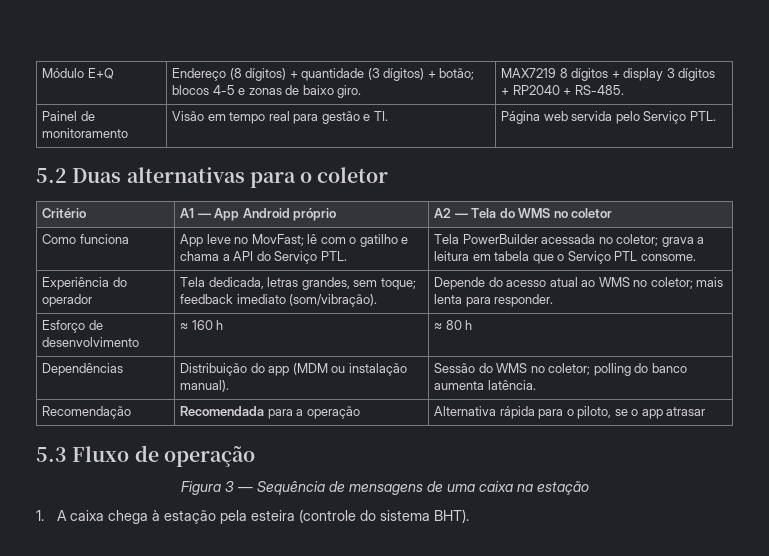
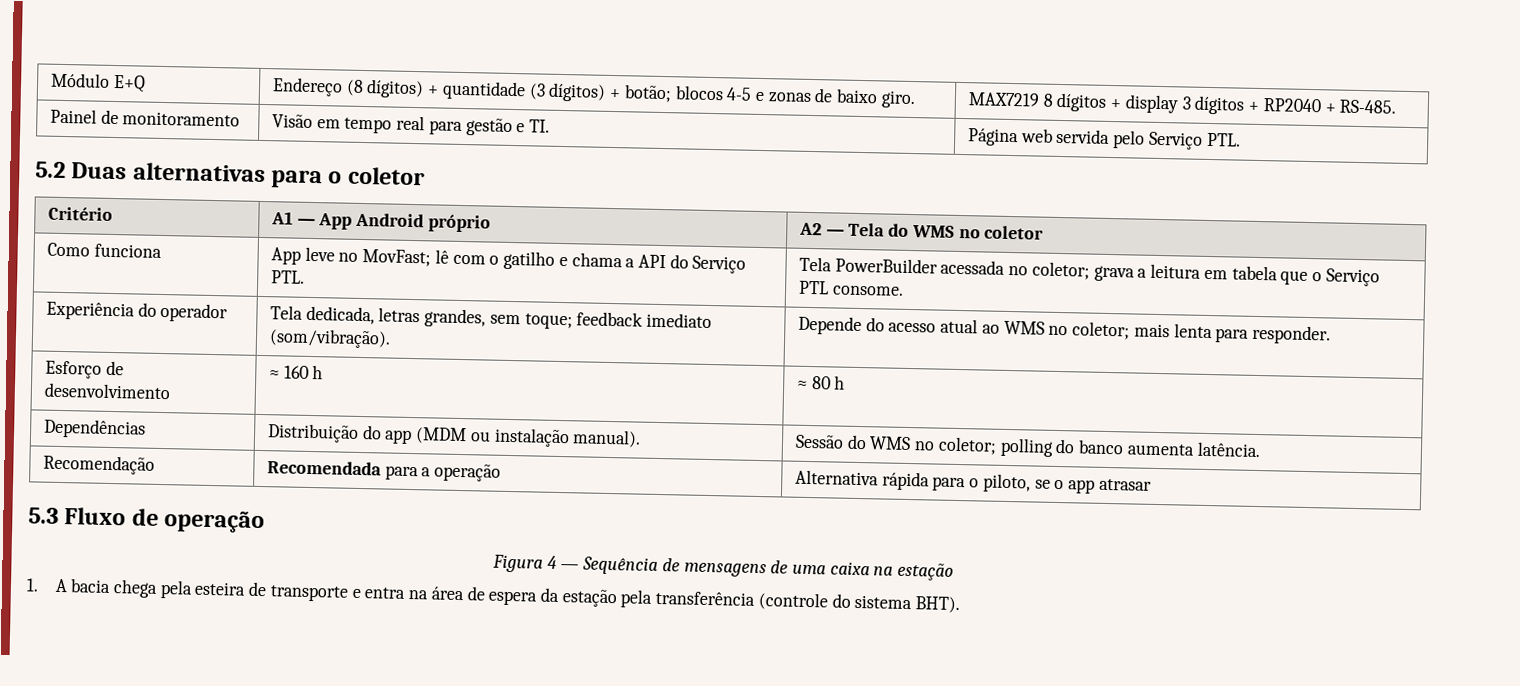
[224,481,234,492] 3 -> [546,555,557,569] 4
[69,510,160,524] caixa chega à -> [70,578,561,606] bacia chega pela esteira de transporte e entra na área de espera da
[250,510,295,521] esteira -> [655,590,756,606] transferência

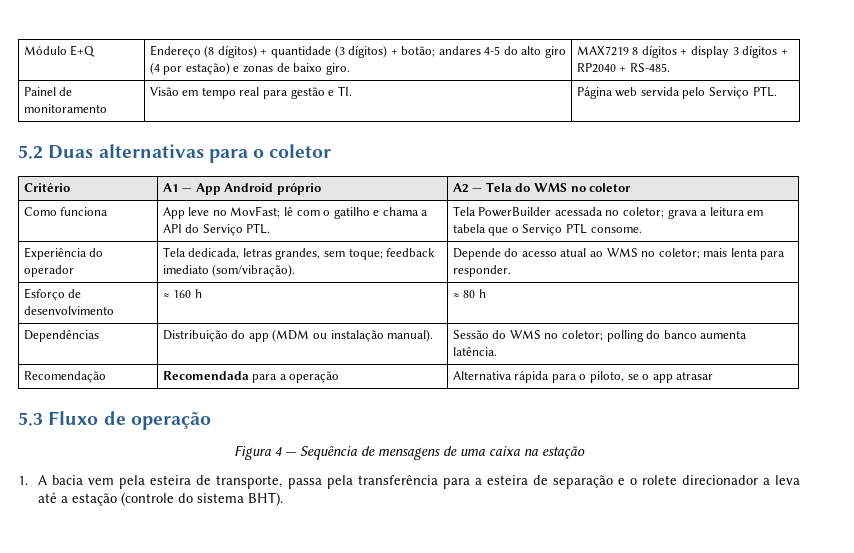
[674,85,753,101] blocos 4-5 -> [438,46,566,58] [149,62,230,75] andares 4-5 do alto giro (4 por estação)
[113,579,159,598] chega -> [88,478,115,485] vem
[269,585,756,608] transporte e entra na área de espera da estação pela transferência -> [216,475,800,489] [38,492,118,506] transporte, passa pela transferência para a esteira de separação e o rolete direcionador a leva até a estação

